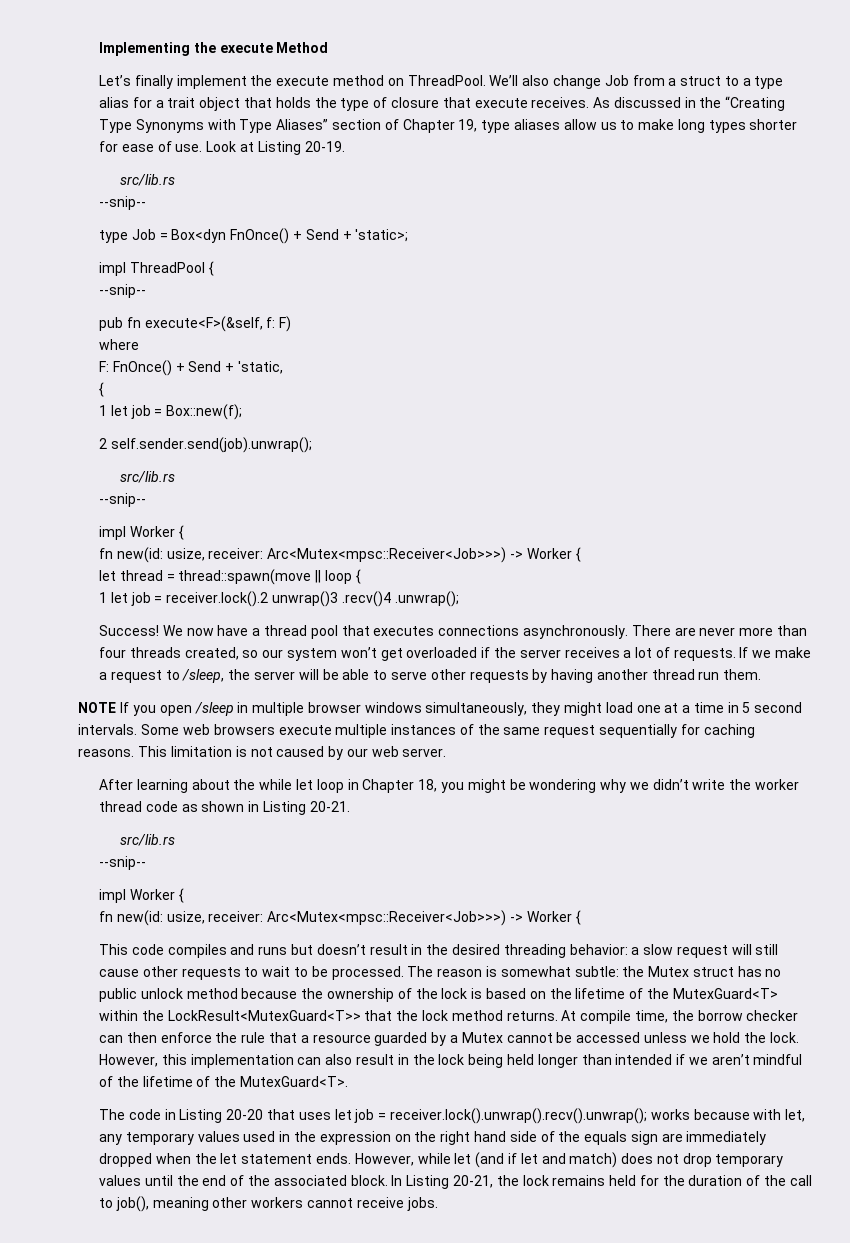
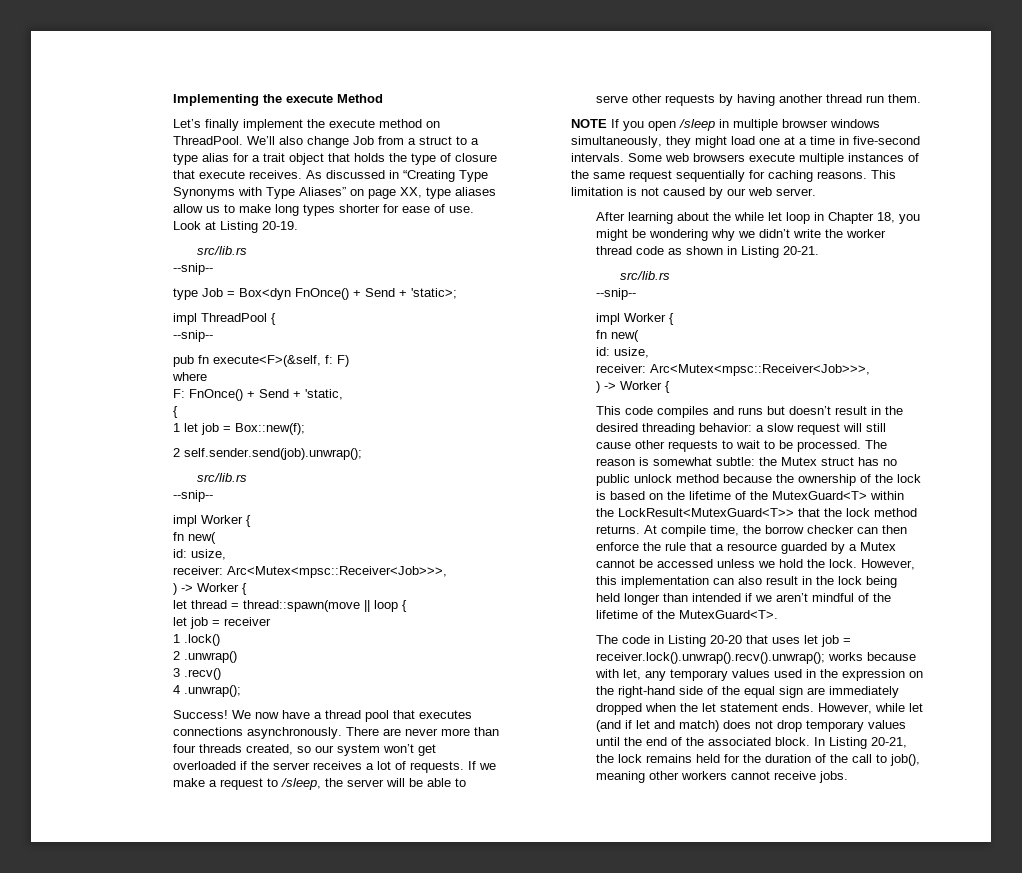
[699,97,722,108] the -> (399, 174) none
[332,119,478,133] section of Chapter 19, -> [349,187,422,199] on page XX,
[116,547,507,563] new(id: usize, receiver: Arc<Mutex<mpsc::Receiver<Job>>>) -> [187,532,216,544] [172,549,226,560] [172,566,447,578] [172,583,177,595] new( // id: usize, // receiver: Arc<Mutex<mpsc::Receiver<Job>>>, // )
[99,591,391,607] 1 let job = receiver.lock().2 unwrap()3 .recv()4 -> [172,617,271,629] [172,634,220,646] [172,651,237,663] [172,668,221,680] [172,685,180,694] let job = receiver // 1 .lock() // 2 .unwrap() // 3 .recv() // 4
[742,702,803,713] 5 second -> [853,136,921,145] five-second
[116,910,507,926] new(id: usize, receiver: Arc<Mutex<mpsc::Receiver<Job>>>) -> [610,330,639,342] [595,347,649,358] [595,364,870,376] [595,381,600,393] new( // id: usize, // receiver: Arc<Mutex<mpsc::Receiver<Job>>>, // )
[440,1131,506,1145] right hand -> [617,686,675,698] right-hand
[584,1131,628,1145] equals -> [743,686,775,698] equal

